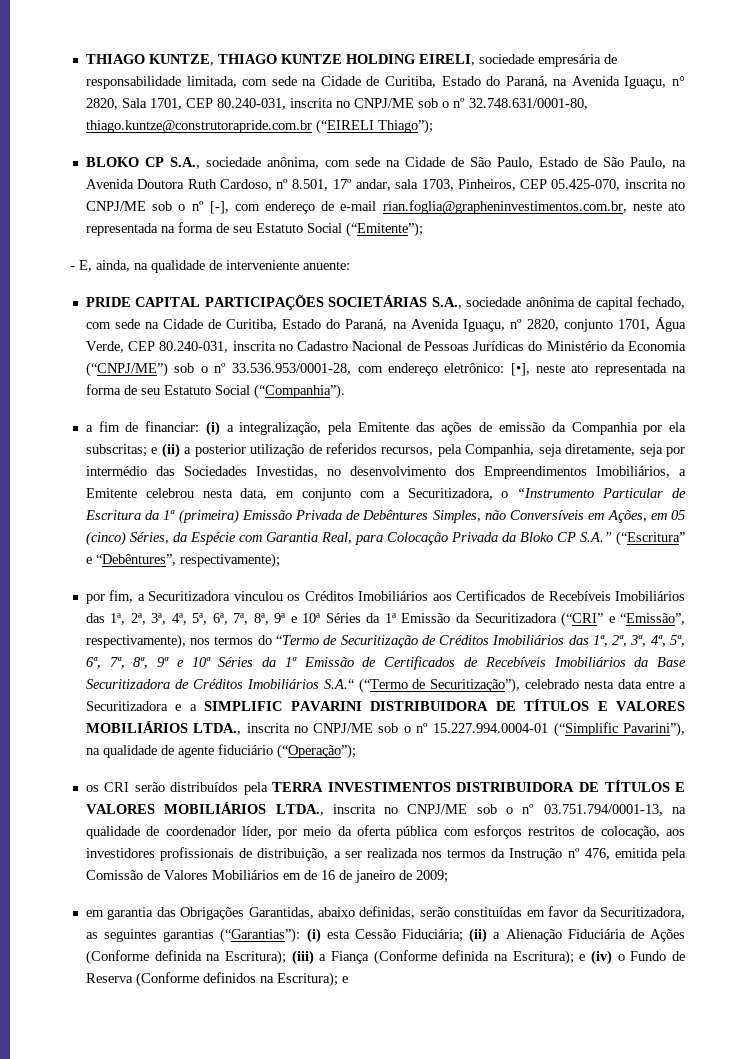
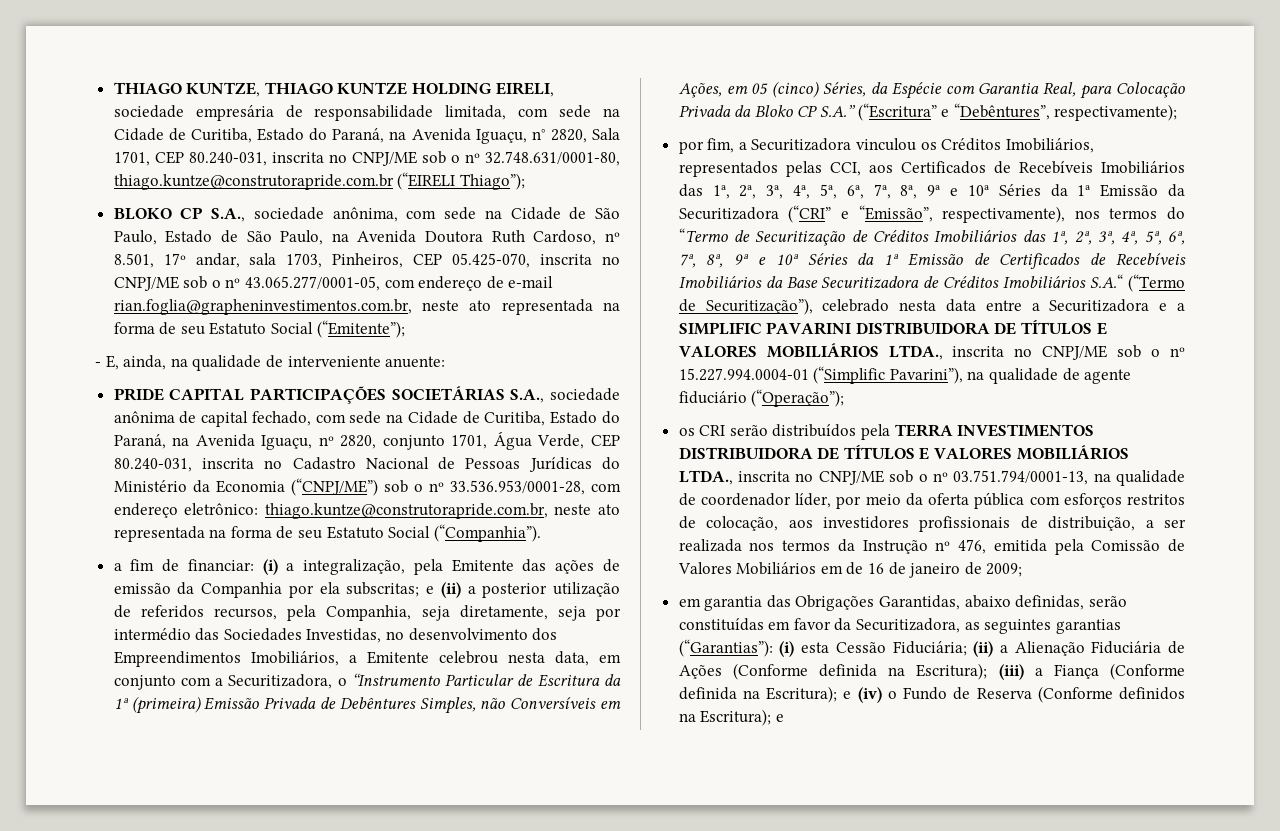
[209,201,229,214] [-], -> [245,276,381,291] 43.065.277/0001-05,
[510,363,530,376] [•], -> [264,503,548,519] thiago.kuntze@construtorapride.com.br,
[358,591,429,601] Imobiliários -> [1005,138,1094,153] [678,161,861,177] Imobiliários, representados pelas CCI,

